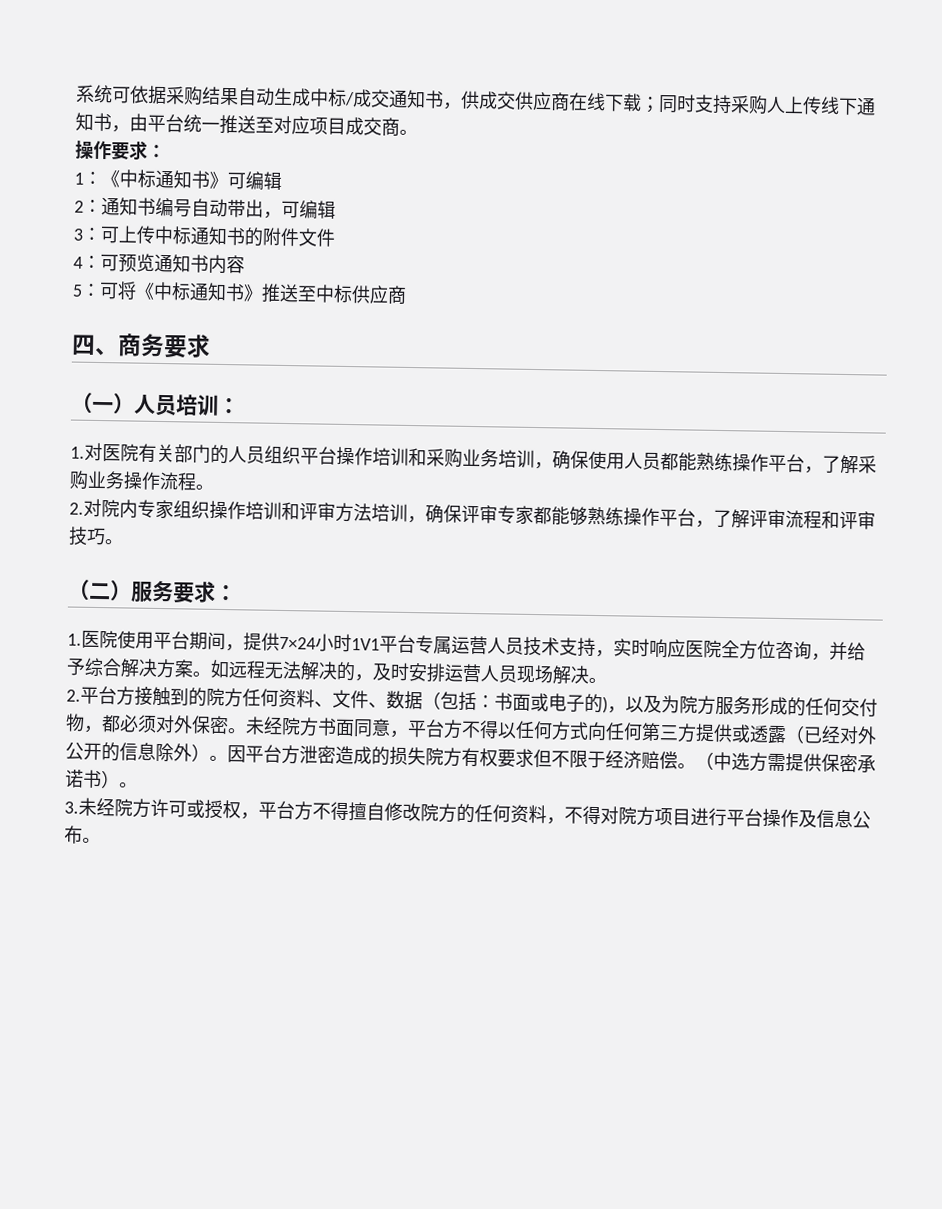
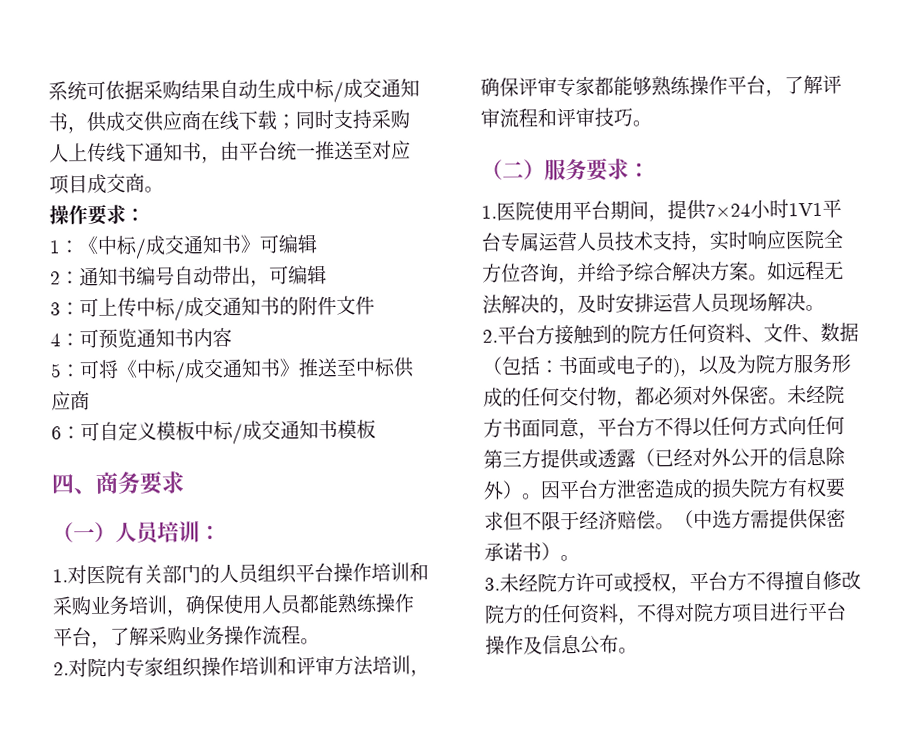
(156, 178) none -> [135,235,184,260] /成交
(192, 235) none -> [174,296,223,322] /成交
(191, 291) none -> [174,358,224,384] /成交
(407, 294) none -> [51,419,376,445] // 6：可自定义模板中标/成交通知书模板

